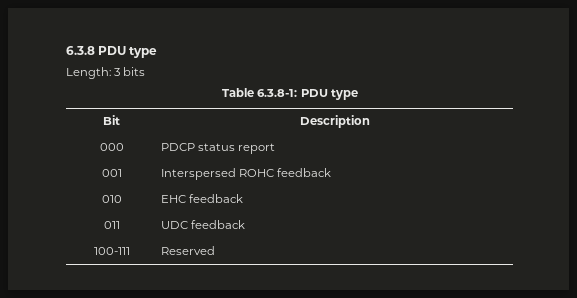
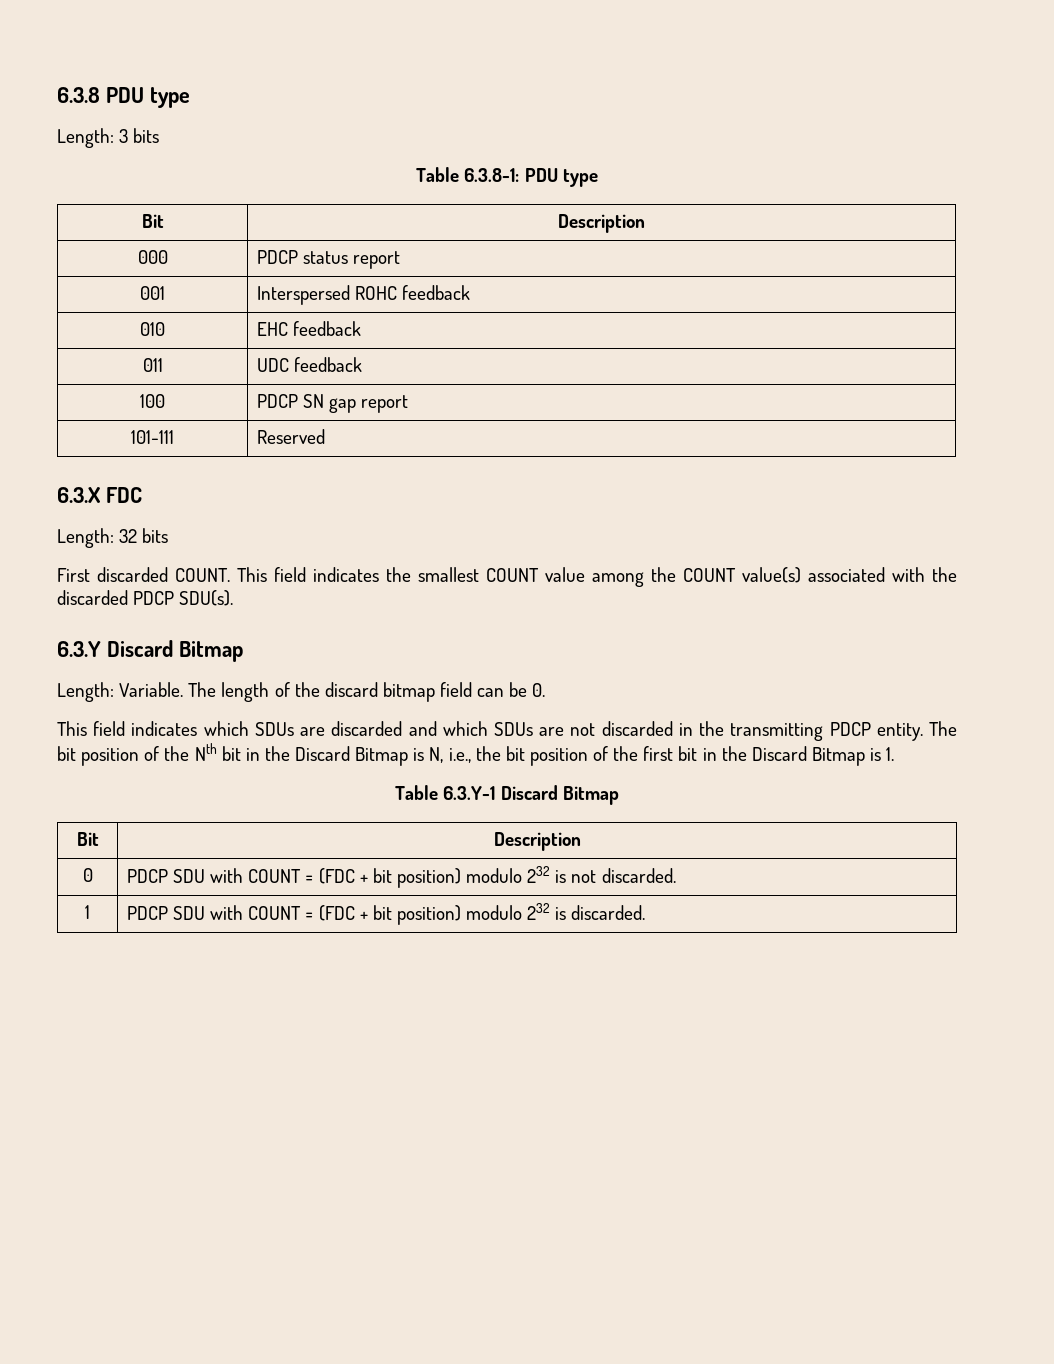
[93,247,130,255] [160,246,215,255] 100-111 | Reserved -> [140,394,165,408] [256,394,409,413] [131,430,174,444] [256,429,325,444] [57,487,142,503] [57,528,169,548] [57,567,957,587] [57,590,234,606] [57,640,243,662] [57,682,546,702] [57,721,957,741] [57,743,895,766] [395,785,619,805] [76,832,99,846] [493,832,581,851] [82,868,93,882] [126,866,676,888] [85,905,90,919] [126,903,646,925] 100 | PDCP SN gap report // 101-111 | Reserved // 6.3.X FDC // Length: 32 bits // First discarded COUNT. This field indicates the smallest COUNT value among the COUNT value(s) associated with the discarded PDCP SDU(s). // 6.3.Y Discard Bitmap // Length: Variable. The length of the discard bitmap field can be 0. // This field indicates which SDUs are discarded and which SDUs are not discarded in the transmitting PDCP entity. The bit position of the Nth bit in the Discard Bitmap is N, i.e., the bit position of the first bit in the Discard Bitmap is 1. // Table 6.3.Y-1 Discard Bitmap // Bit | Description // 0 | PDCP SDU with COUNT = (FDC + bit position) modulo 232 is not discarded. // 1 | PDCP SDU with COUNT = (FDC + bit position) modulo 232 is discarded.

